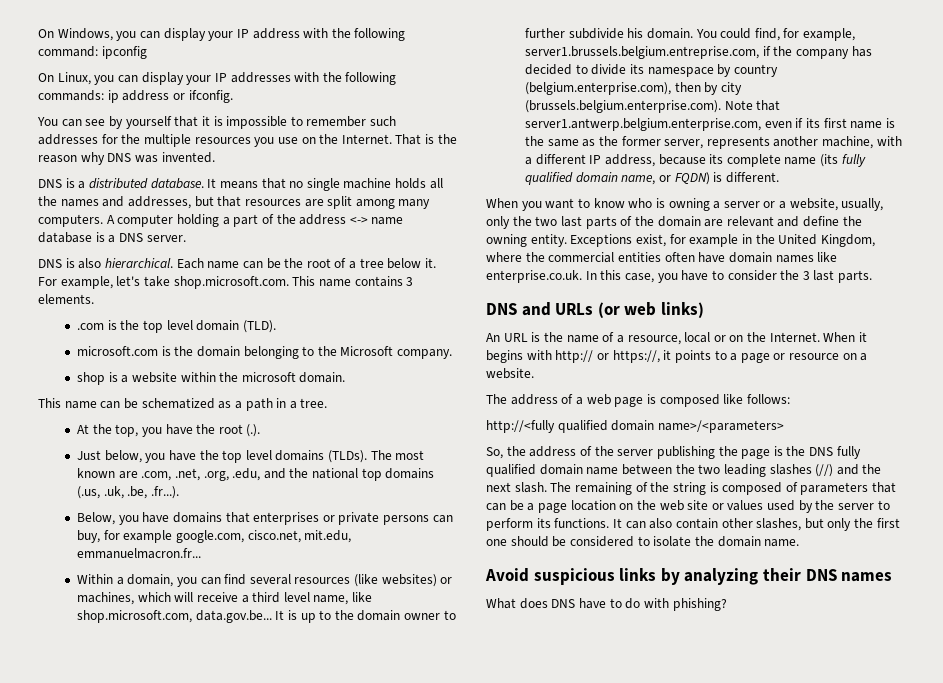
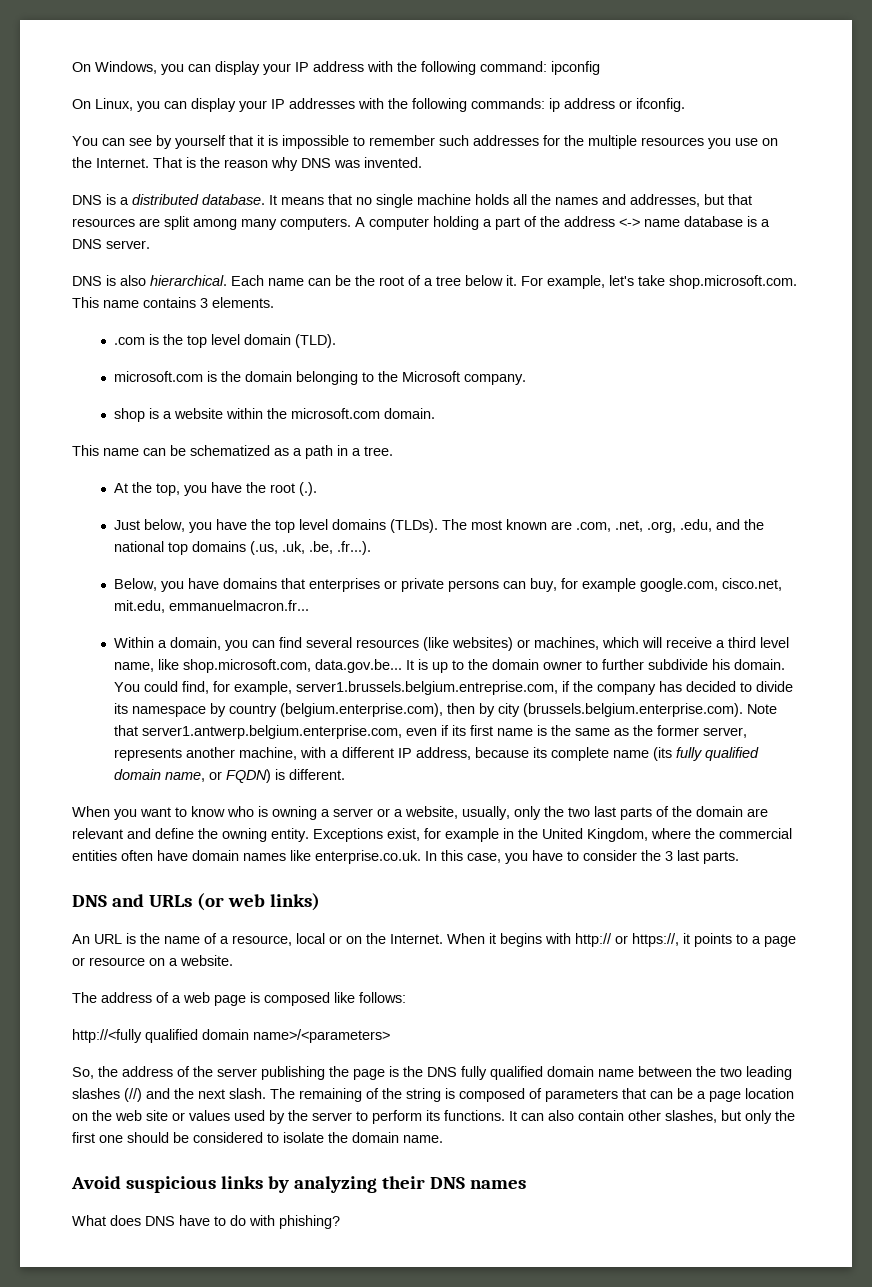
[241,372,296,382] microsoft -> [291,408,381,419] microsoft.com

